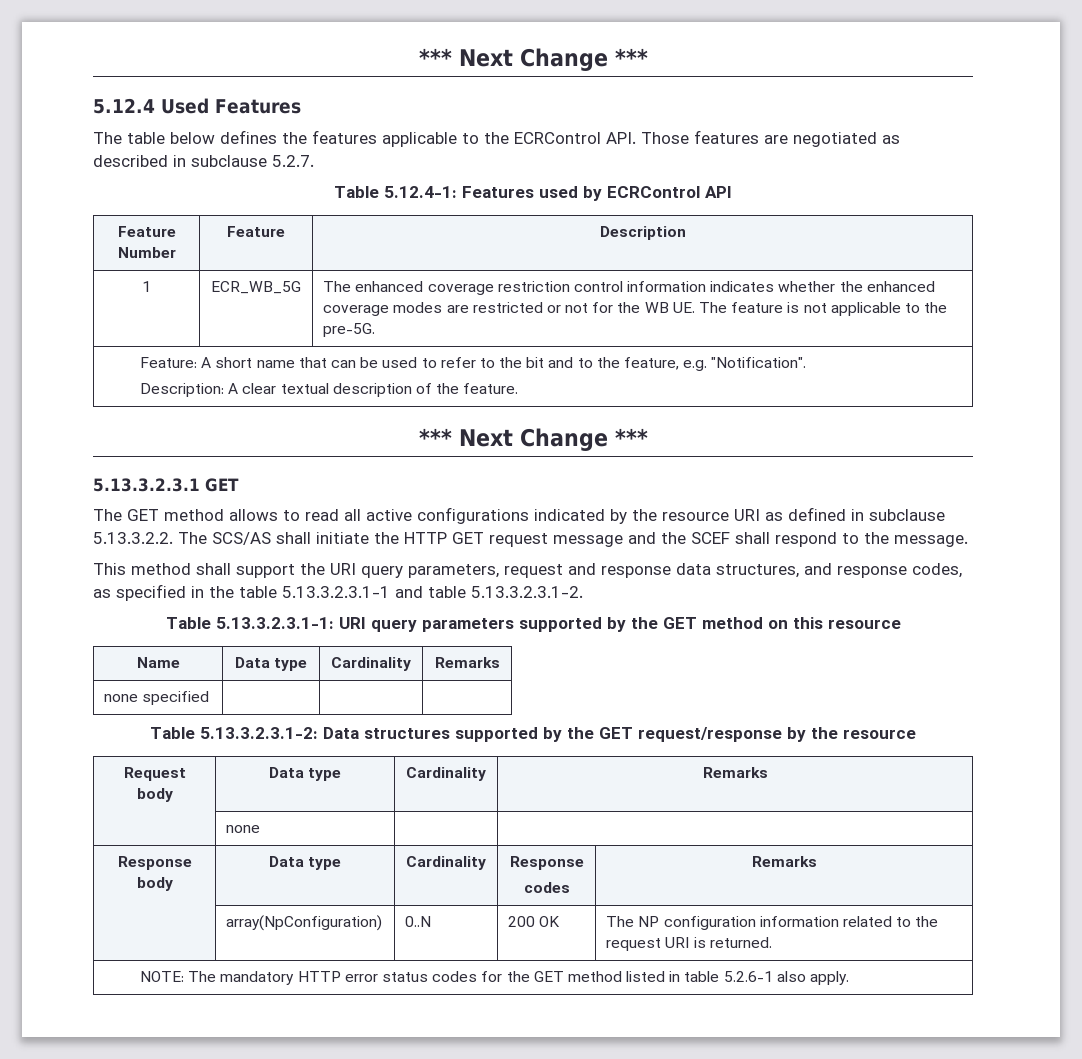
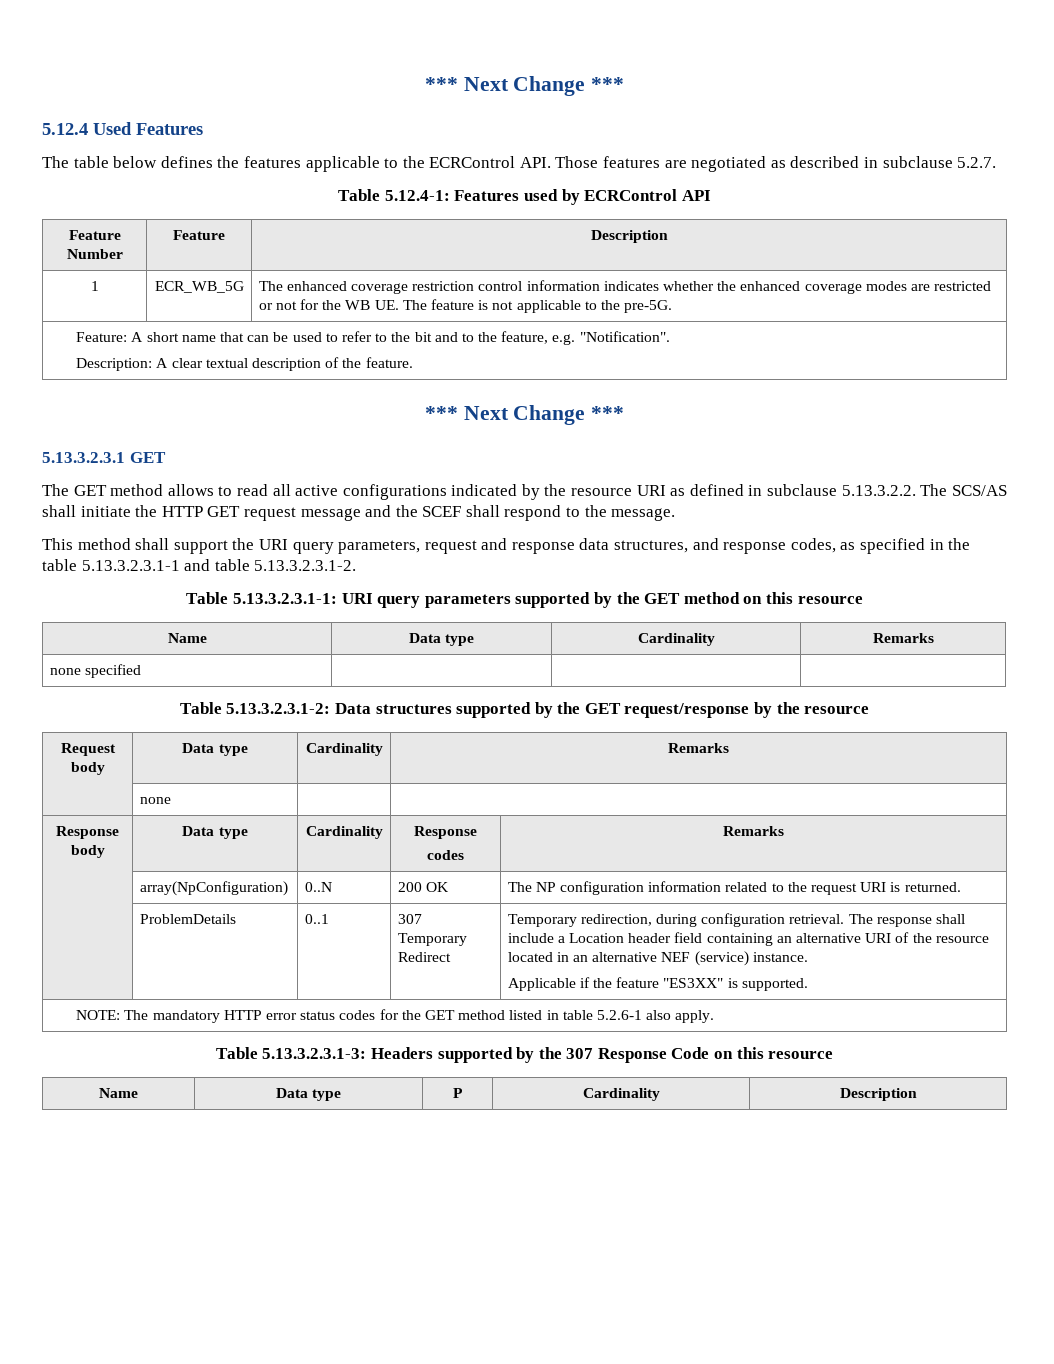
(772, 942) none -> [139,914,236,924] [304,914,329,924] [397,914,422,924] [397,933,467,946] [397,952,451,962] [507,913,965,927] [507,932,989,946] [507,951,808,966] [507,977,808,991] // | ProblemDetails | 0..1 | 307 Temporary Redirect | Temporary redirection, during configuration retrieval. The response shall include a Location header field containing an alternative URI of the resource located in an alternative NEF (service) instance. // Applicable if the feature "ES3XX" is supported.
(849, 978) none -> [215,1047,834,1063] [99,1088,138,1098] [275,1088,342,1101] [453,1088,463,1098] [582,1088,660,1101] [839,1088,917,1101] // Table 5.13.3.2.3.1-3: Headers supported by the 307 Response Code on this resource // Name | Data type | P | Cardinality | Description

